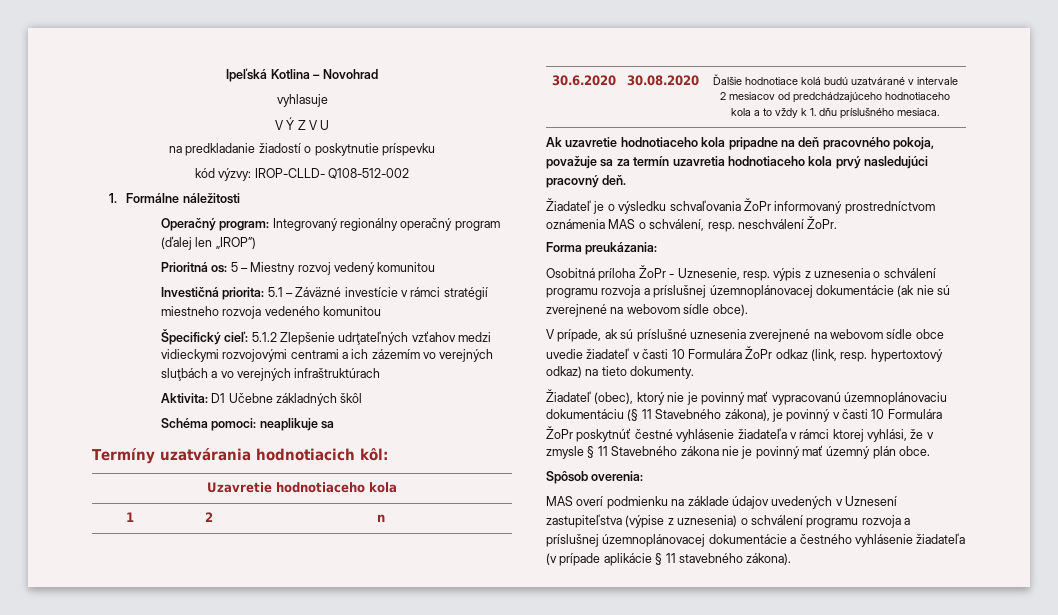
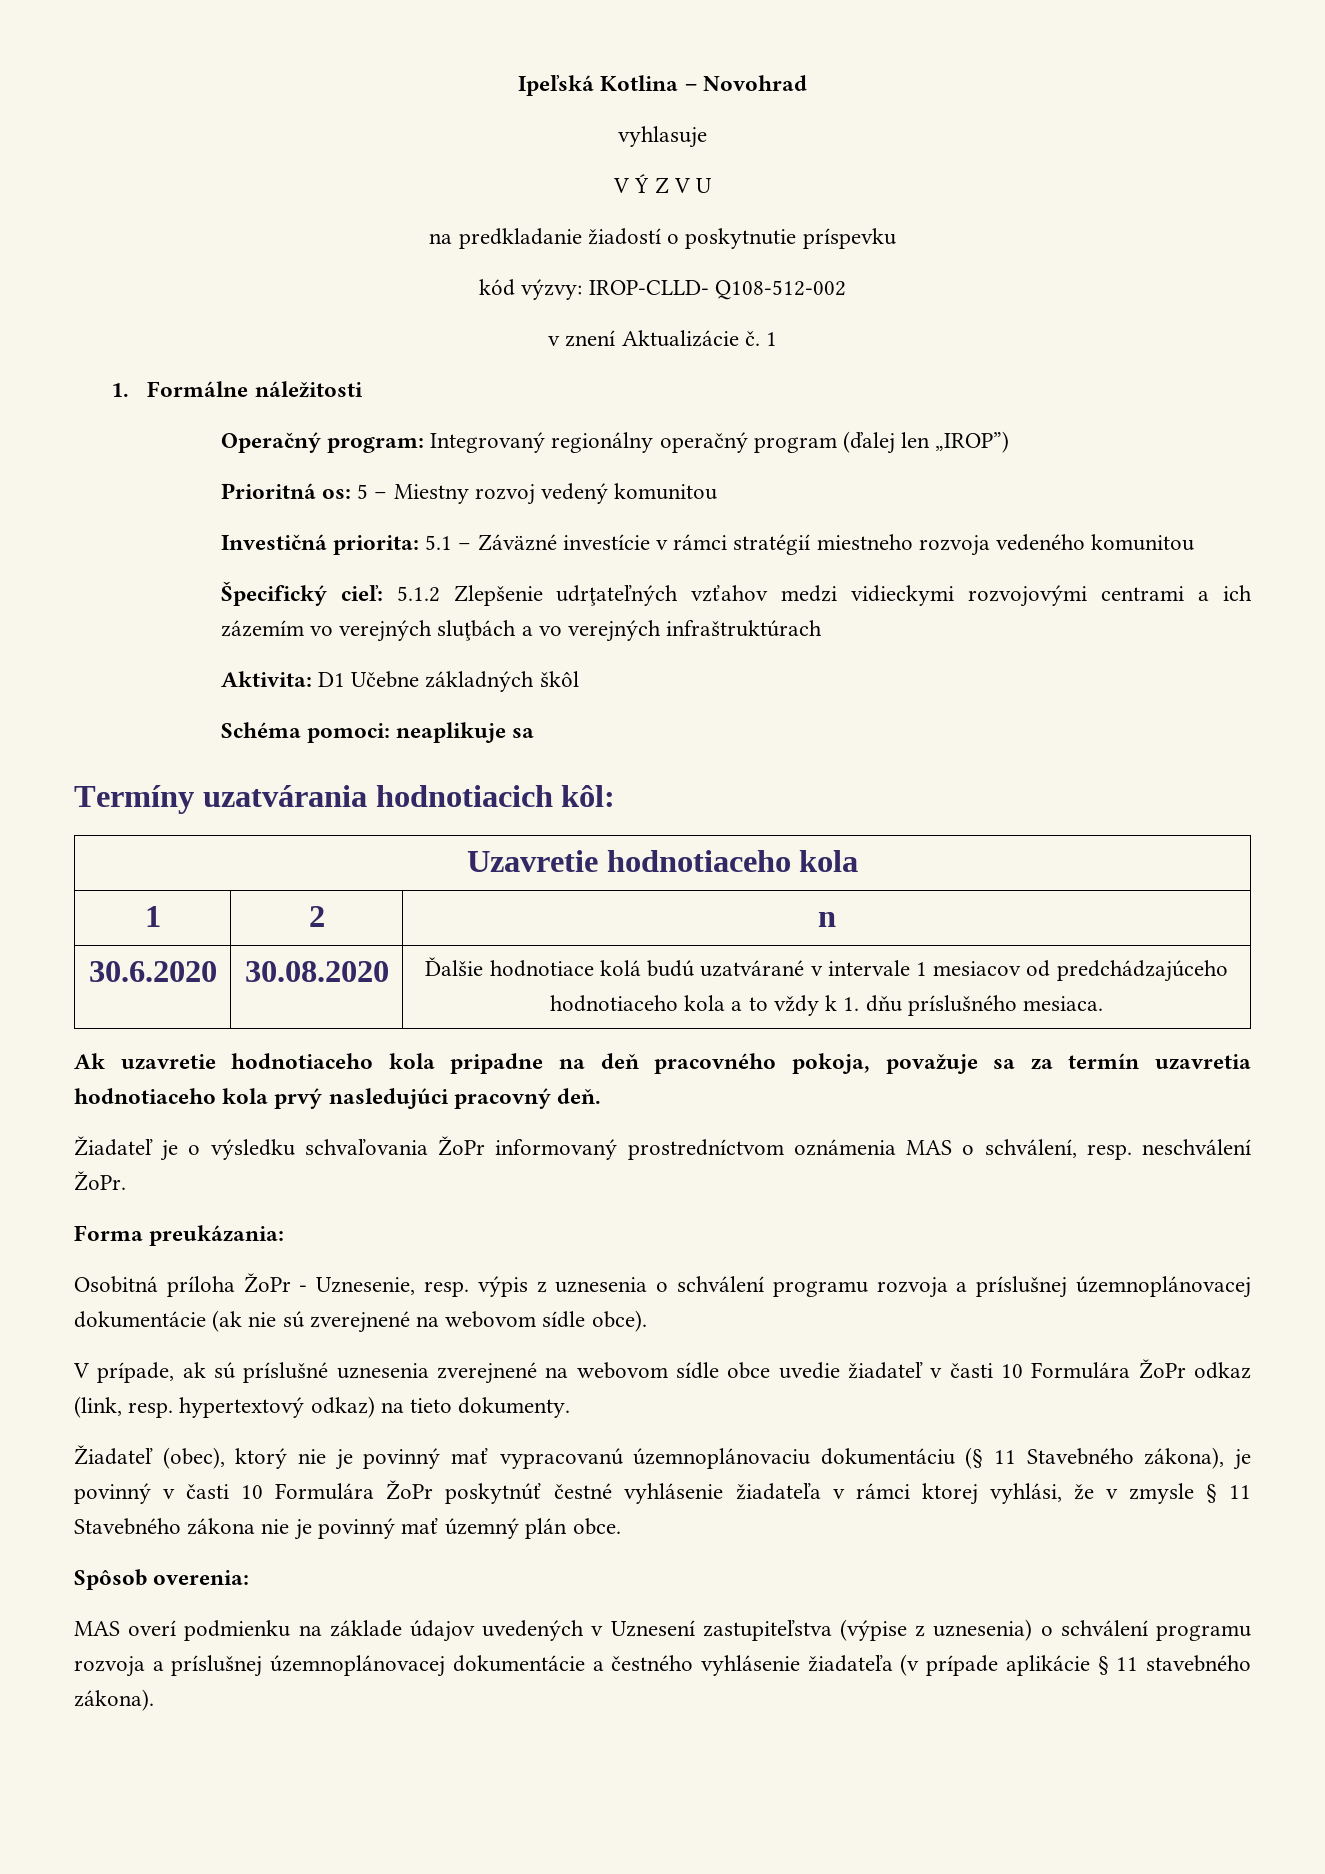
(410, 173) none -> [548,330,777,347] // v znení Aktualizácie č. 1
[720,92,726,100] 2 -> [915,962,927,976] 1
[870,349,943,362] hypertoxtový -> [179,1397,305,1418] hypertextový

